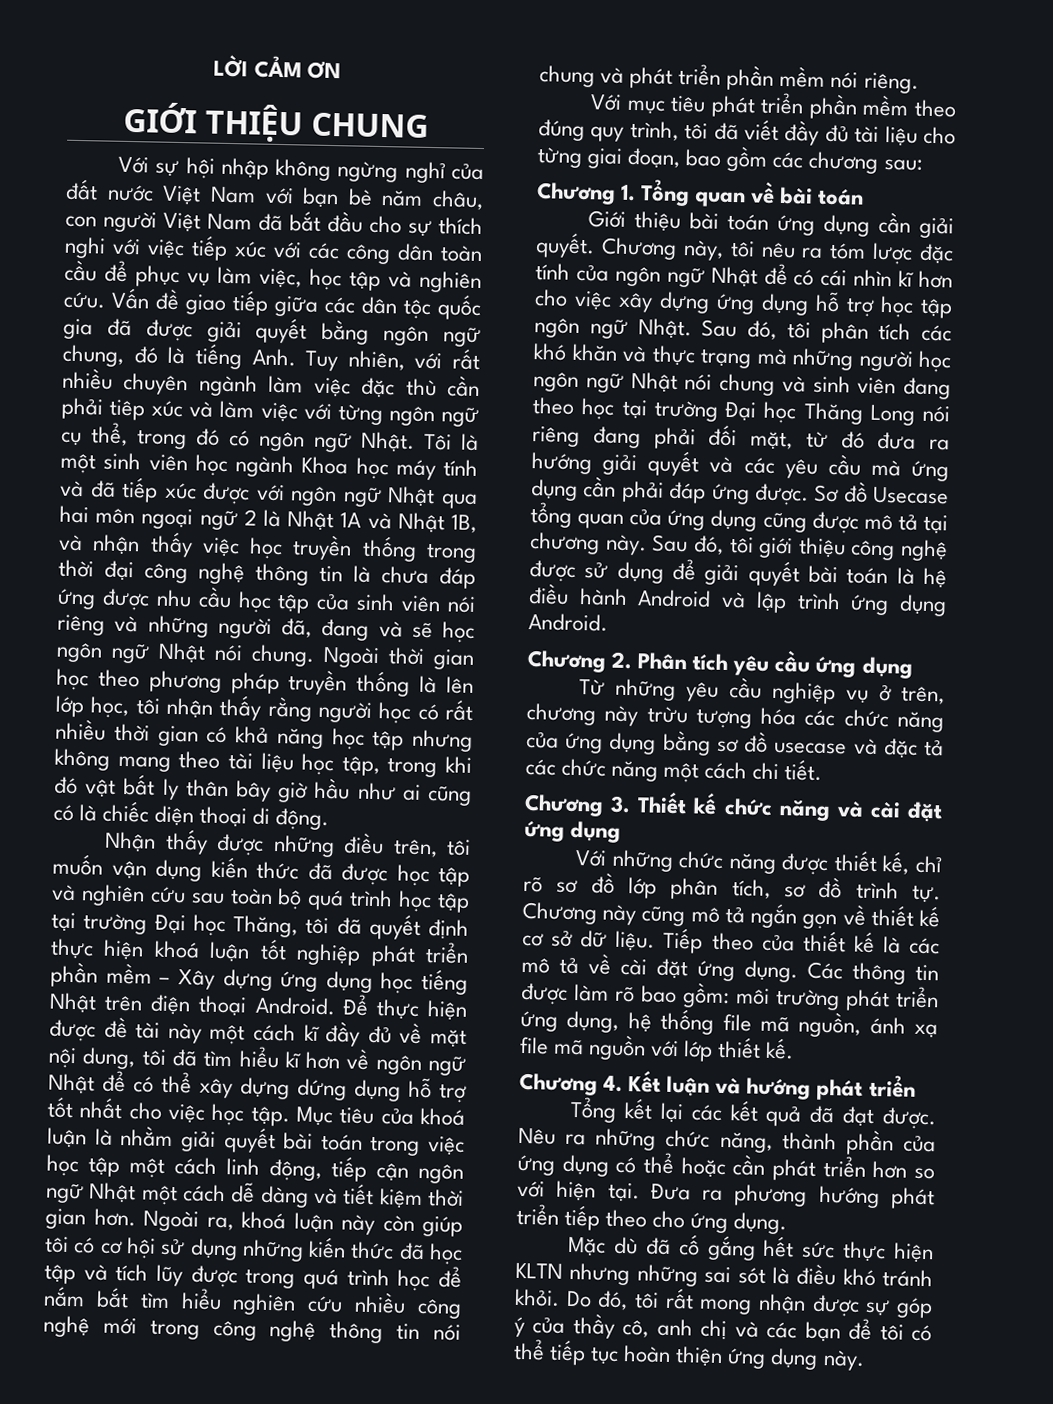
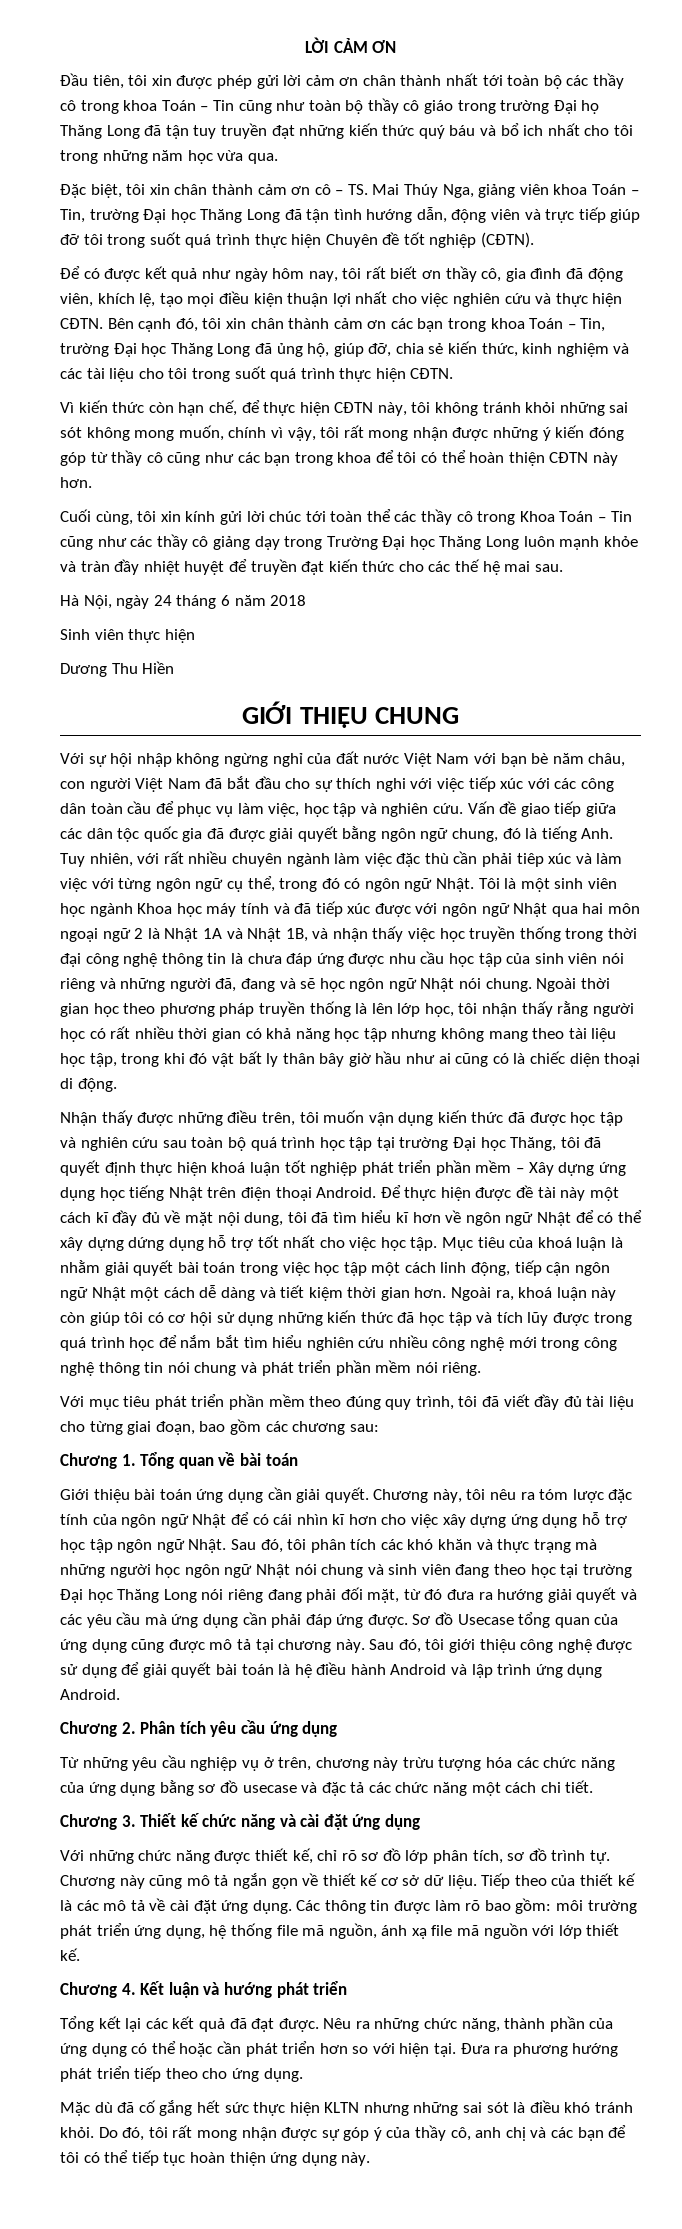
(341, 70) none -> [60,73,625,89] [60,98,600,114] [60,123,634,139] [60,150,278,164] [60,184,639,198] [60,207,641,223] [60,232,535,248] [60,266,623,282] [60,291,623,307] [60,318,606,332] [60,341,630,357] [60,366,454,382] [60,400,629,416] [60,425,624,441] [60,450,619,466] [60,477,92,488] [60,509,632,525] [60,534,638,550] [60,559,563,575] [60,595,307,609] [60,629,195,643] [60,661,175,677] // Đầu tiên, tôi xin được phép gửi lời cảm ơn chân thành nhất tới toàn bộ các thầy cô trong khoa Toán – Tin cũng như toàn bộ thầy cô giáo trong trường Đại họ Thăng Long đã tận tuy truyền đạt những kiến thức quý báu và bổ ich nhất cho tôi trong những năm học vừa qua. // Đặc biệt, tôi xin chân thành cảm ơn cô – TS. Mai Thúy Nga, giảng viên khoa Toán – Tin, trường Đại học Thăng Long đã tận tình hướng dẫn, động viên và trực tiếp giúp đỡ tôi trong suốt quá trình thực hiện Chuyên đề tốt nghiệp (CĐTN). // Để có được kết quả như ngày hôm nay, tôi rất biết ơn thầy cô, gia đình đã động viên, khích lệ, tạo mọi điều kiện thuận lợi nhất cho việc nghiên cứu và thực hiện CĐTN. Bên cạnh đó, tôi xin chân thành cảm ơn các bạn trong khoa Toán – Tin, trường Đại học Thăng Long đã ủng hộ, giúp đỡ, chia sẻ kiến thức, kinh nghiệm và các tài liệu cho tôi trong suốt quá trình thực hiện CĐTN. // Vì kiến thức còn hạn chế, để thực hiện CĐTN này, tôi không tránh khỏi những sai sót không mong muốn, chính vì vậy, tôi rất mong nhận được những ý kiến đóng góp từ thầy cô cũng như các bạn trong khoa để tôi có thể hoàn thiện CĐTN này hơn. // Cuối cùng, tôi xin kính gửi lời chúc tới toàn thể các thầy cô trong Khoa Toán – Tin cũng như các thầy cô giảng dạy trong Trường Đại học Thăng Long luôn mạnh khỏe và tràn đầy nhiệt huyệt để truyền đạt kiến thức cho các thế hệ mai sau. // Hà Nội, ngày 24 tháng 6 năm 2018 // Sinh viên thực hiện // Dương Thu Hiền

